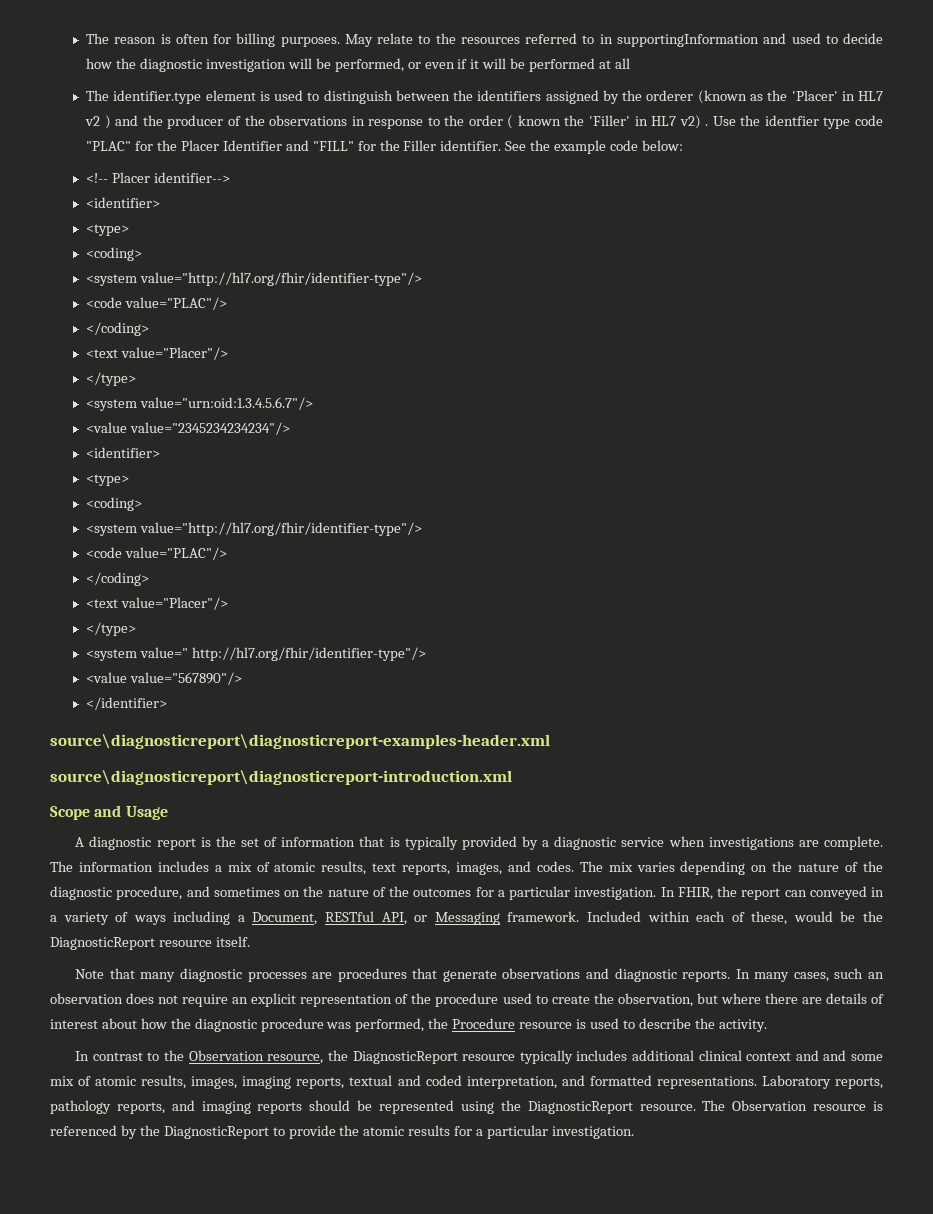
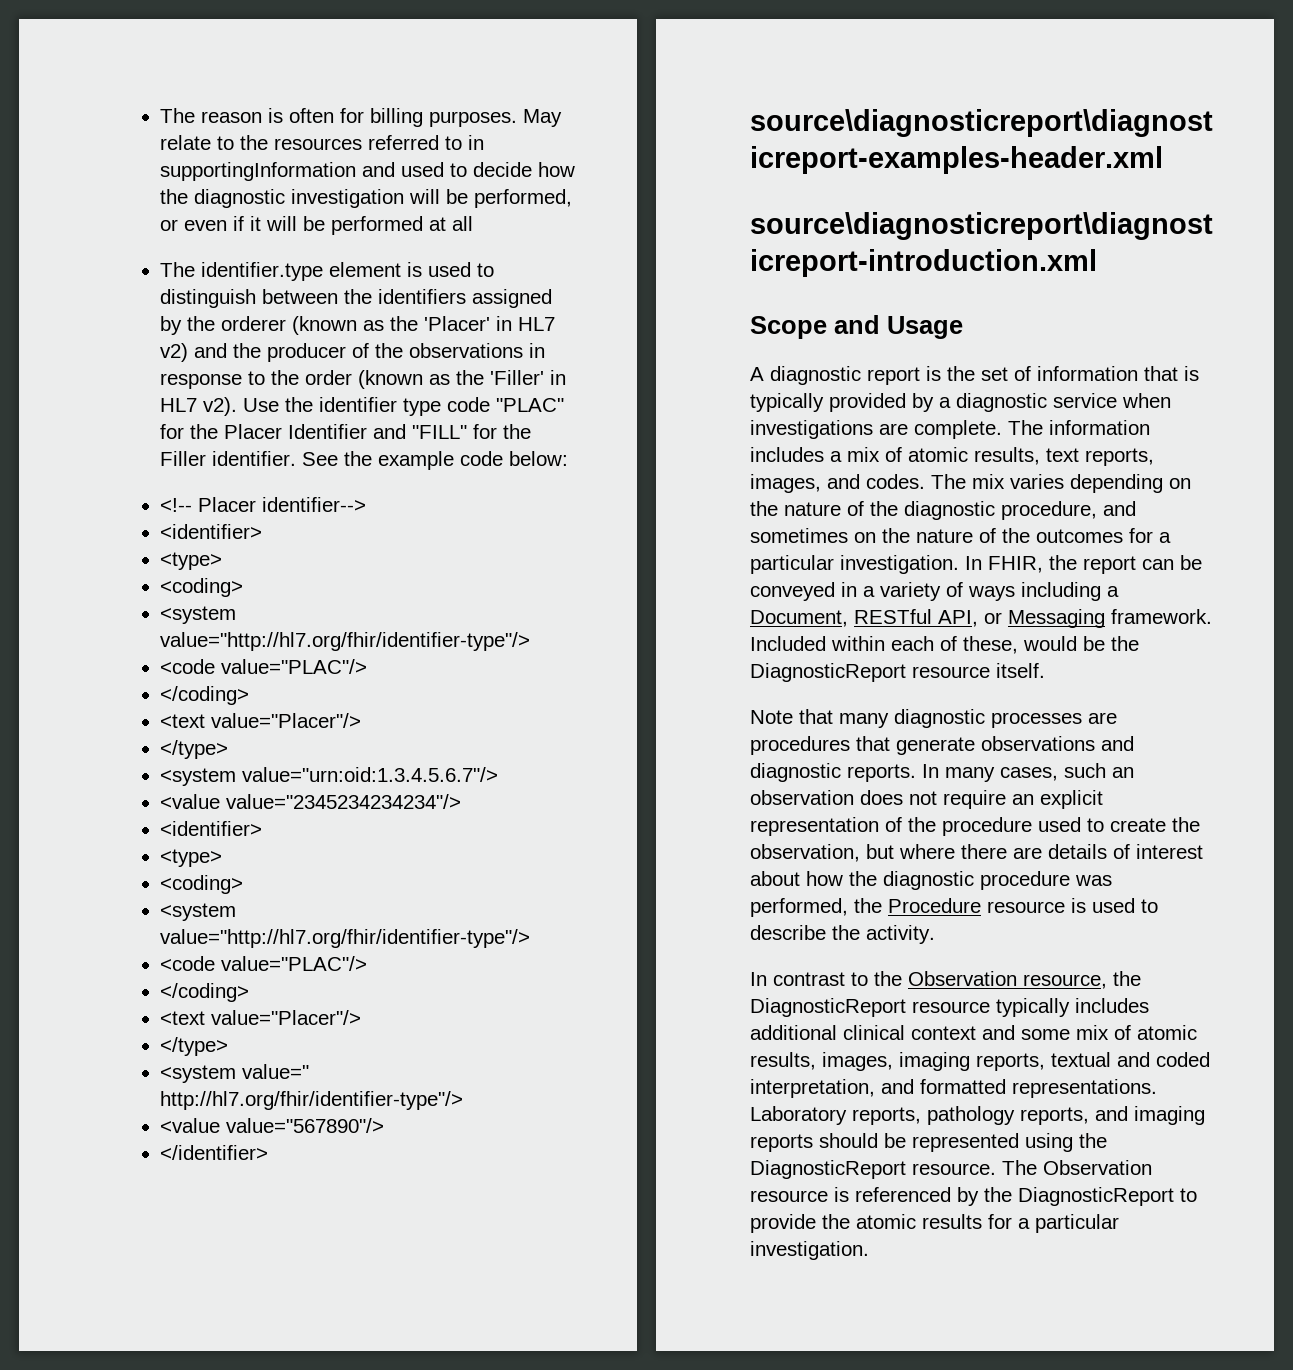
[85,115,111,129] v2 ) -> [160,343,189,362] v2)
[507,115,561,129] ( known -> [358,370,451,389] (known as
[679,115,709,129] v2) . -> [203,397,238,416] v2).
[764,115,819,126] identfier -> [319,397,398,412] identifier
(807, 893) none -> [1180,555,1202,570] be
[823,1050,847,1061] and -> (1015, 1032) none

